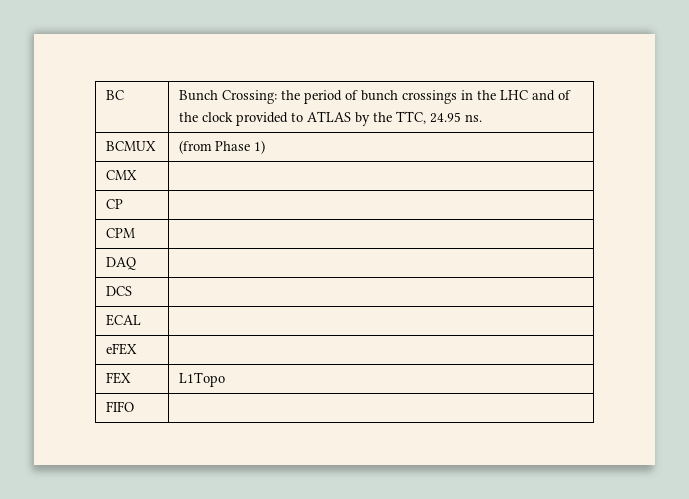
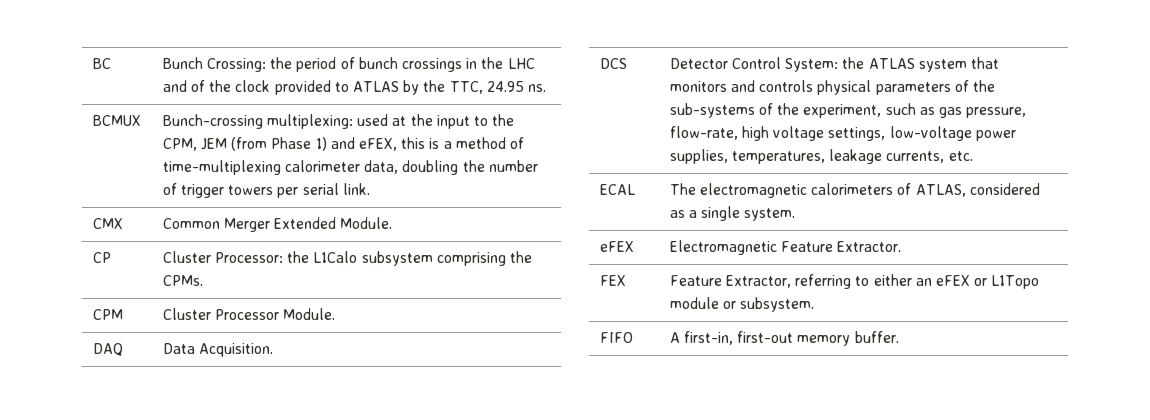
[179,140,266,154] [106,170,138,180] [106,199,124,209] [106,228,136,238] (from Phase 1) // CMX | // CP | // CPM | -> [162,114,515,129] [162,137,524,151] [162,160,538,175] [162,183,370,198] [92,218,123,229] [162,217,393,232] [92,252,111,263] [162,251,533,266] [162,275,203,286] [92,309,123,320] [162,308,336,320] Bunch-crossing multiplexing: used at the input to the CPM, JEM (from Phase 1) and eFEX, this is a method of time-multiplexing calorimeter data, doubling the number of trigger towers per serial link. // CMX | Common Merger Extended Module. // CP | Cluster Processor: the L1Calo subsystem comprising the CPMs. // CPM | Cluster Processor Module.
(137, 263) none -> [162,343,274,357] Data Acquisition.
[106,314,142,326] [106,343,138,355] [106,372,132,384] [179,372,226,387] [106,401,135,412] // ECAL | // eFEX | // FEX | L1Topo // FIFO | -> [669,57,1000,72] [669,80,996,95] [669,103,1027,118] [669,126,1016,141] [669,149,973,164] [599,184,635,195] [669,183,1040,198] [669,206,796,221] [599,241,634,252] [669,240,902,255] [599,275,626,286] [669,274,1040,289] [669,297,815,312] [599,332,633,343] [669,331,899,346] Detector Control System: the ATLAS system that monitors and controls physical parameters of the sub-systems of the experiment, such as gas pressure, flow-rate, high voltage settings, low-voltage power supplies, temperatures, leakage currents, etc. // ECAL | The electromagnetic calorimeters of ATLAS, considered as a single system. // eFEX | Electromagnetic Feature Extractor. // FEX | Feature Extractor, referring to either an eFEX or L1Topo module or subsystem. // FIFO | A first-in, first-out memory buffer.

